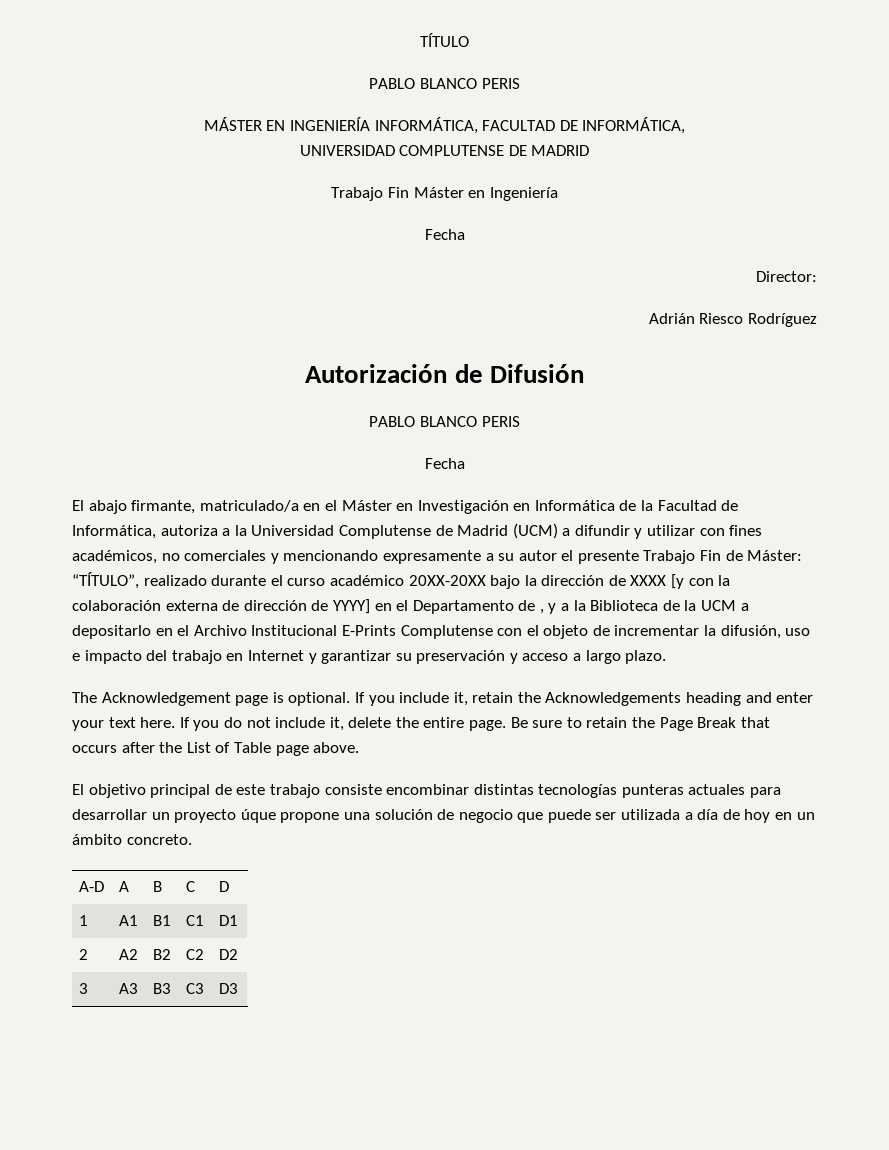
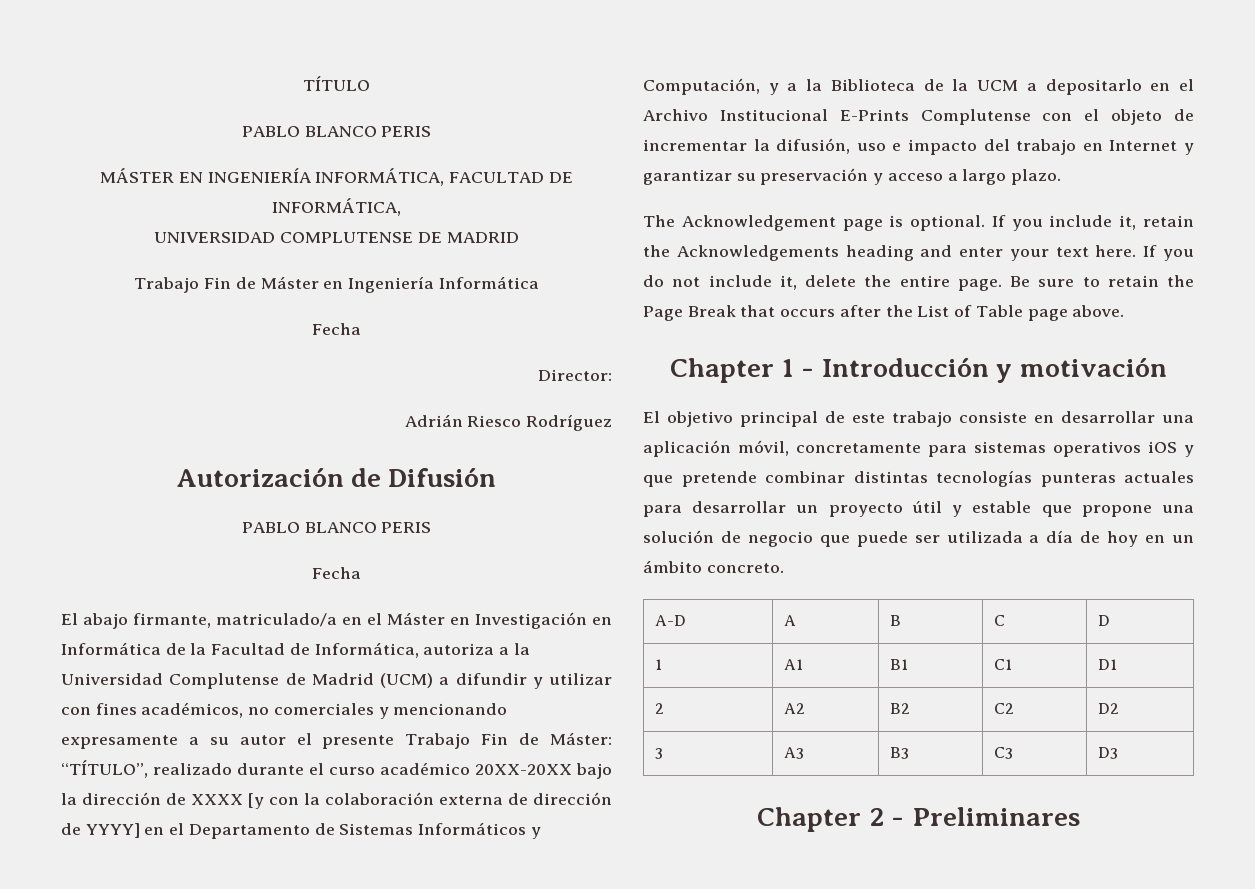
(409, 192) none -> [235,277,256,289] de
(558, 194) none -> [438,276,539,289] Informática
[539,609,544,614] , -> [339,822,541,839] [643,78,760,95] Sistemas Informáticos y Computación,
(360, 747) none -> [670,357,1167,383] // Chapter 1 - Introducción y motivación
[386,784,470,795] encombinar -> [1034,411,1194,423] [643,440,1194,457] [643,471,845,487] en desarrollar una aplicación móvil, concretamente para sistemas operativos iOS y que pretende combinar
[240,809,276,823] úque -> [911,501,1072,517] útil y estable que
(239, 988) none -> [757,807,1080,832] // Chapter 2 - Preliminares

